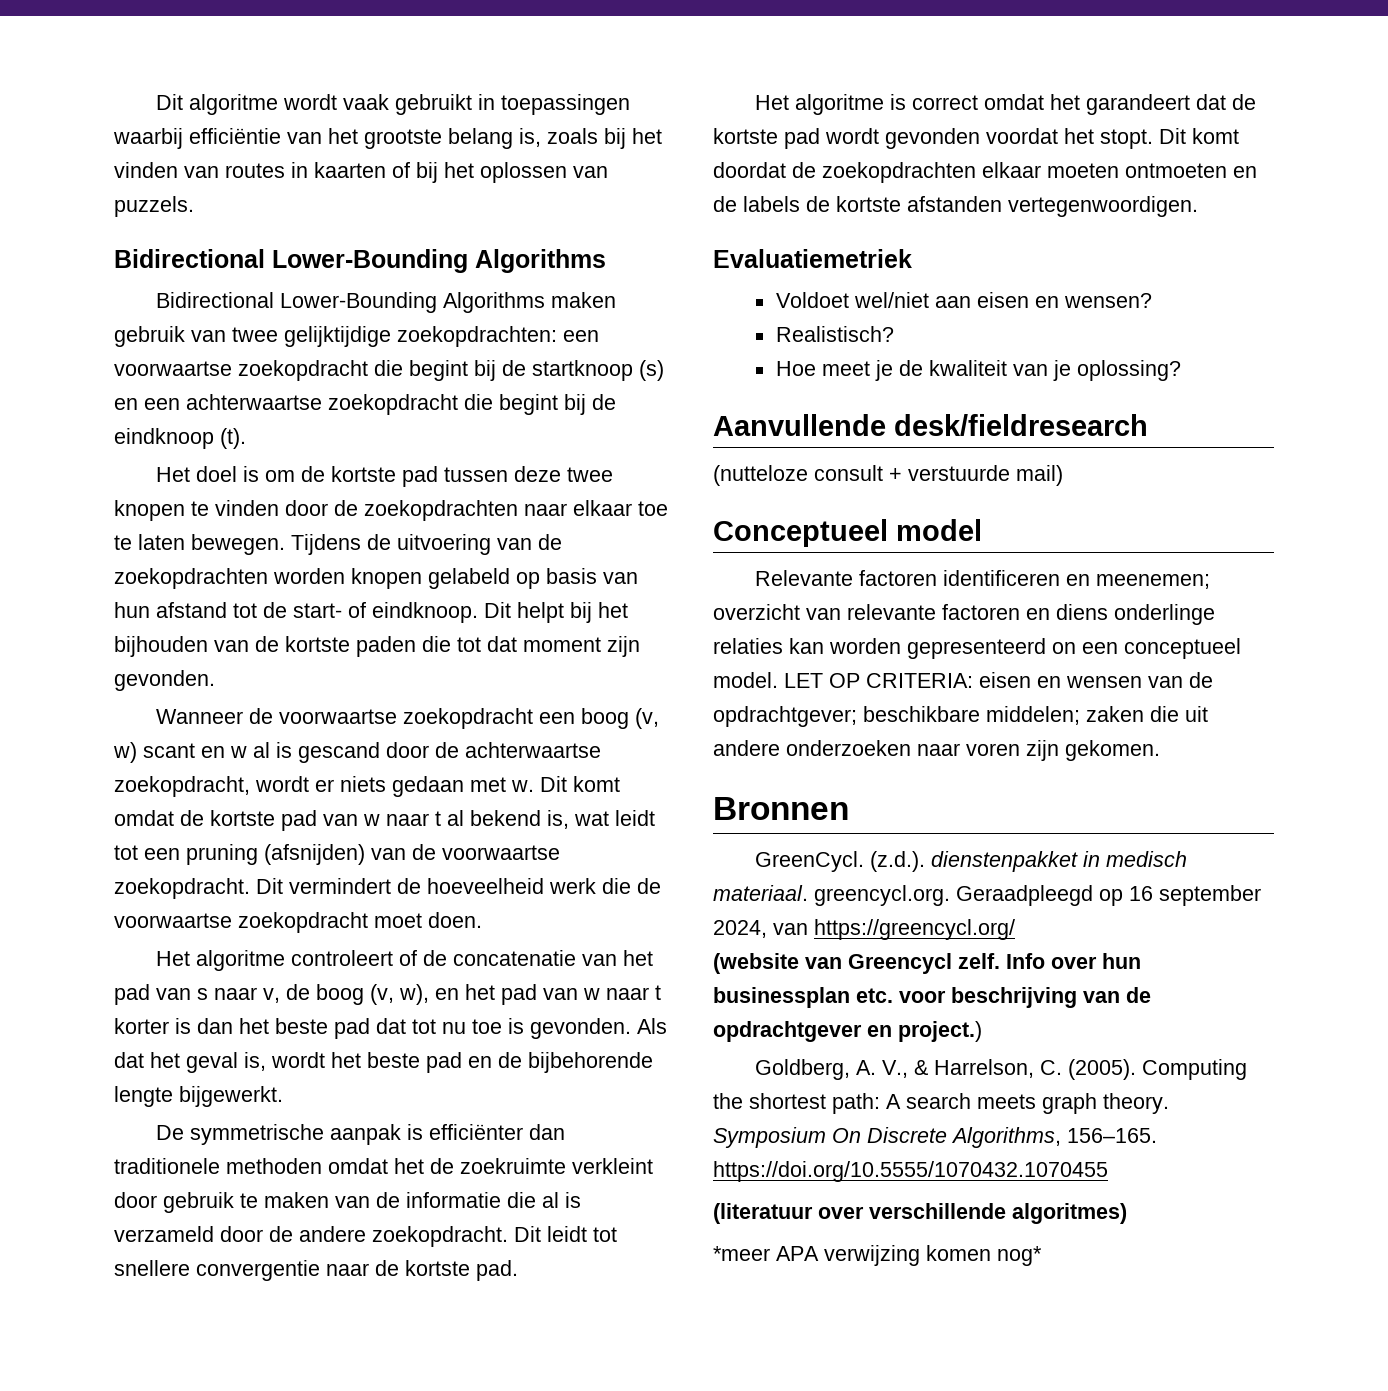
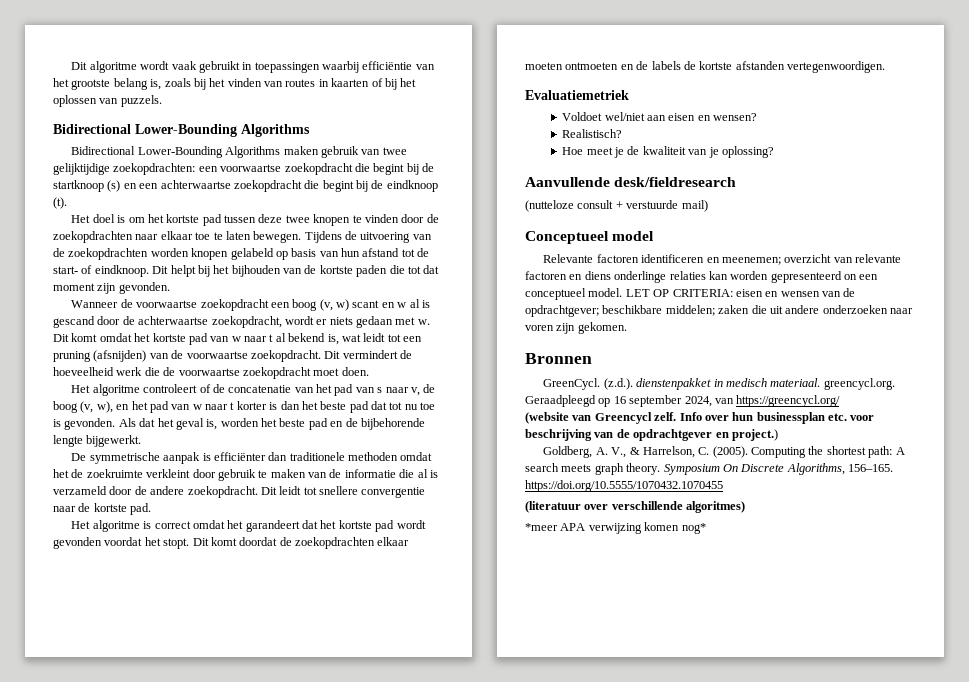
[300,466,325,482] de -> [147,214,164,223] het
[180,810,204,826] de -> [134,333,151,342] het
[271,1052,325,1068] wordt -> [220,418,259,427] worden
[1231,94,1256,110] de -> [320,520,337,529] het

